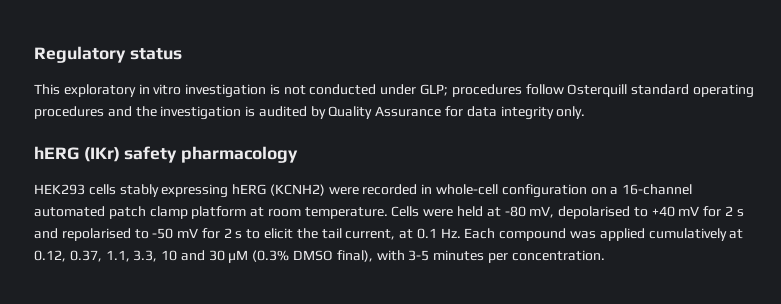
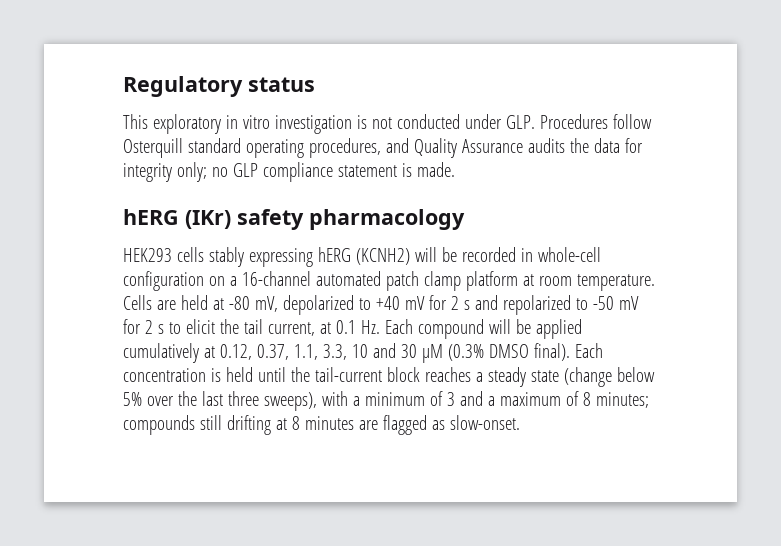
[420,84,522,97] GLP; procedures -> [505,114,608,129] GLP. Procedures
[34,106,586,120] procedures and the investigation is audited by Quality Assurance for data integrity only. -> [308,138,643,158] [123,162,455,182] procedures, and Quality Assurance audits the data for integrity only; no GLP compliance statement is made.
[328,187,359,195] were -> [414,247,457,262] will be
[423,209,454,217] were -> [156,300,176,310] are
[558,206,631,219] depolarised -> [282,295,354,315] depolarized
[61,228,131,241] repolarised -> [502,295,571,315] repolarized
[570,231,597,239] was -> [488,319,531,334] will be
[336,250,605,263] final), with 3-5 minutes per concentration. -> [533,343,603,361] [123,367,655,387] [123,391,649,411] [123,415,520,435] final). Each concentration is held until the tail-current block reaches a steady state (change below 5% over the last three sweeps), with a minimum of 3 and a maximum of 8 minutes; compounds still drifting at 8 minutes are flagged as slow-onset.

